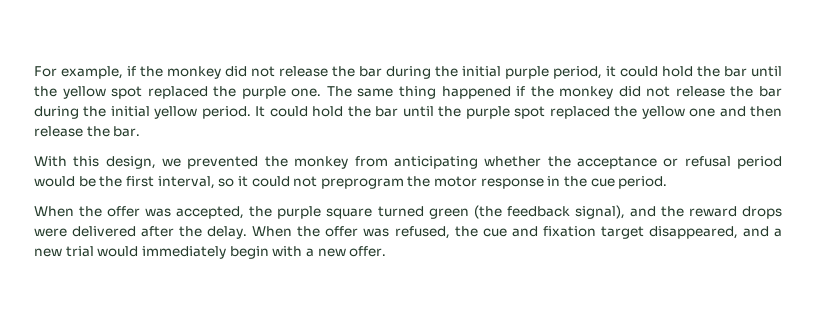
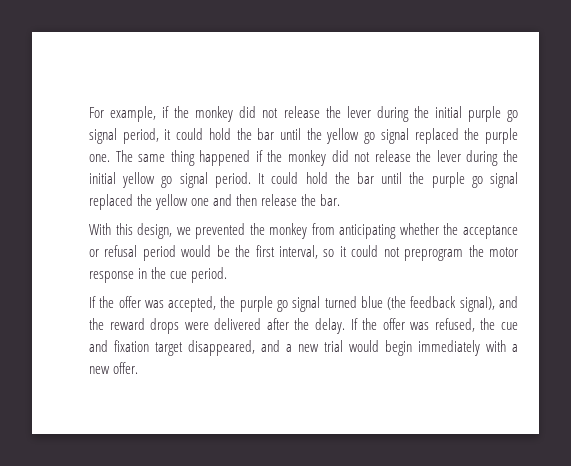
[359,66,382,77] bar -> [346,106,371,118] lever
(549, 72) none -> [506,110,518,122] [89,128,117,144] go signal
[111,86,143,99] spot -> [364,128,409,144] go signal
[758,86,782,97] bar -> [436,150,461,162] lever
(198, 112) none -> [161,172,208,188] go signal
[514,106,546,119] spot -> [471,172,519,188] go signal
[34,206,74,217] When -> [89,296,96,308] If
[326,206,469,219] square turned green -> [277,296,383,312] go signal turned blue
[252,226,293,237] When -> [350,318,358,330] If
[141,246,269,259] immediately begin -> [385,340,480,356] begin immediately

